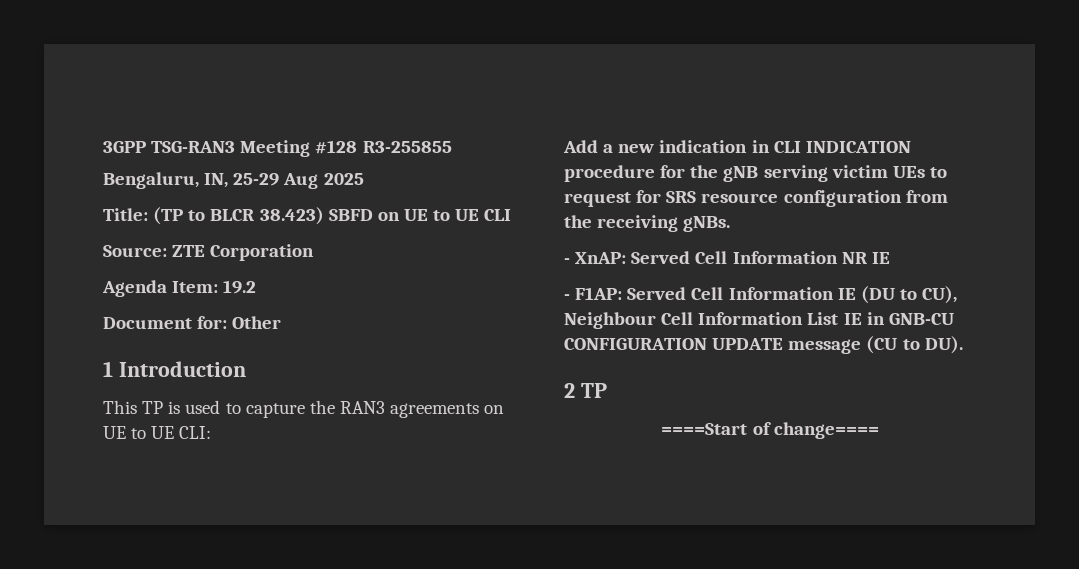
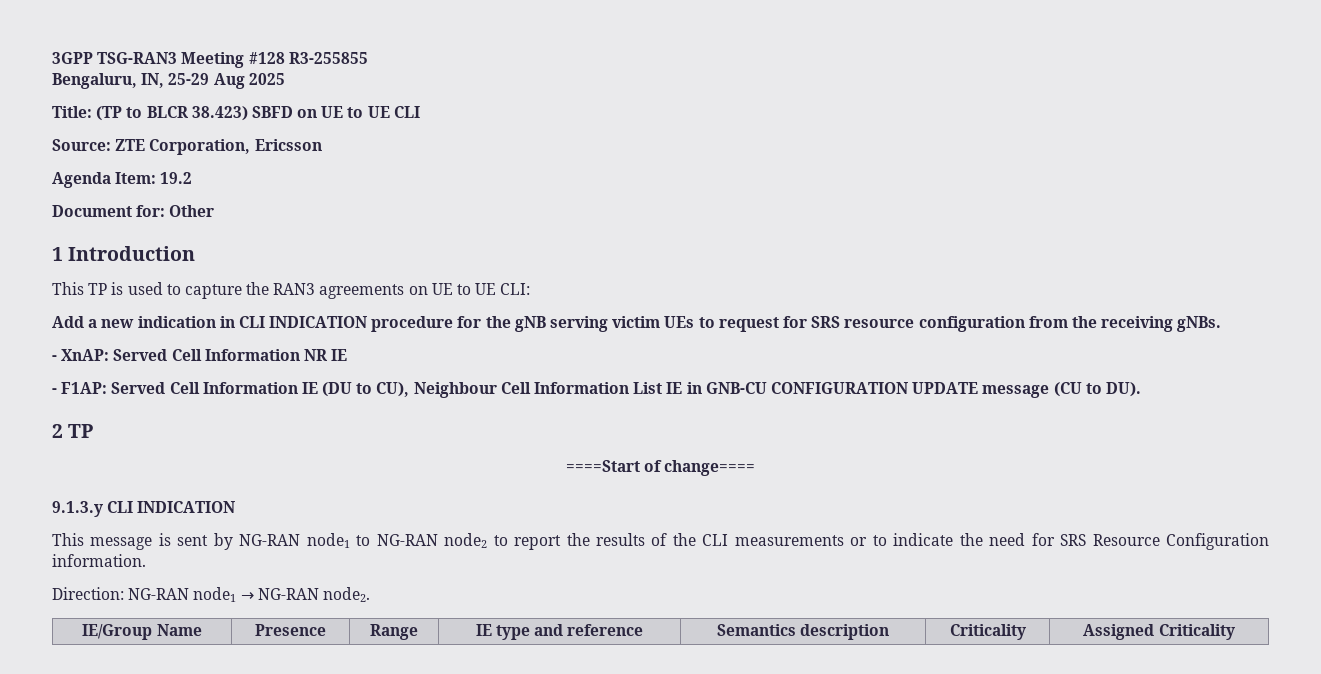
[210,244,315,261] Corporation -> [149,139,322,155] Corporation, Ericsson
(879, 430) none -> [52,501,236,517] [52,533,1269,550] [52,554,146,567] [52,587,370,602] [82,624,202,640] [255,624,326,636] [370,624,418,640] [475,624,644,640] [716,624,890,640] [949,624,1026,640] [1083,624,1235,640] // 9.1.3.y CLI INDICATION // This message is sent by NG-RAN node1 to NG-RAN node2 to report the results of the CLI measurements or to indicate the need for SRS Resource Configuration information. // Direction: NG-RAN node1 → NG-RAN node2. // IE/Group Name | Presence | Range | IE type and reference | Semantics description | Criticality | Assigned Criticality

